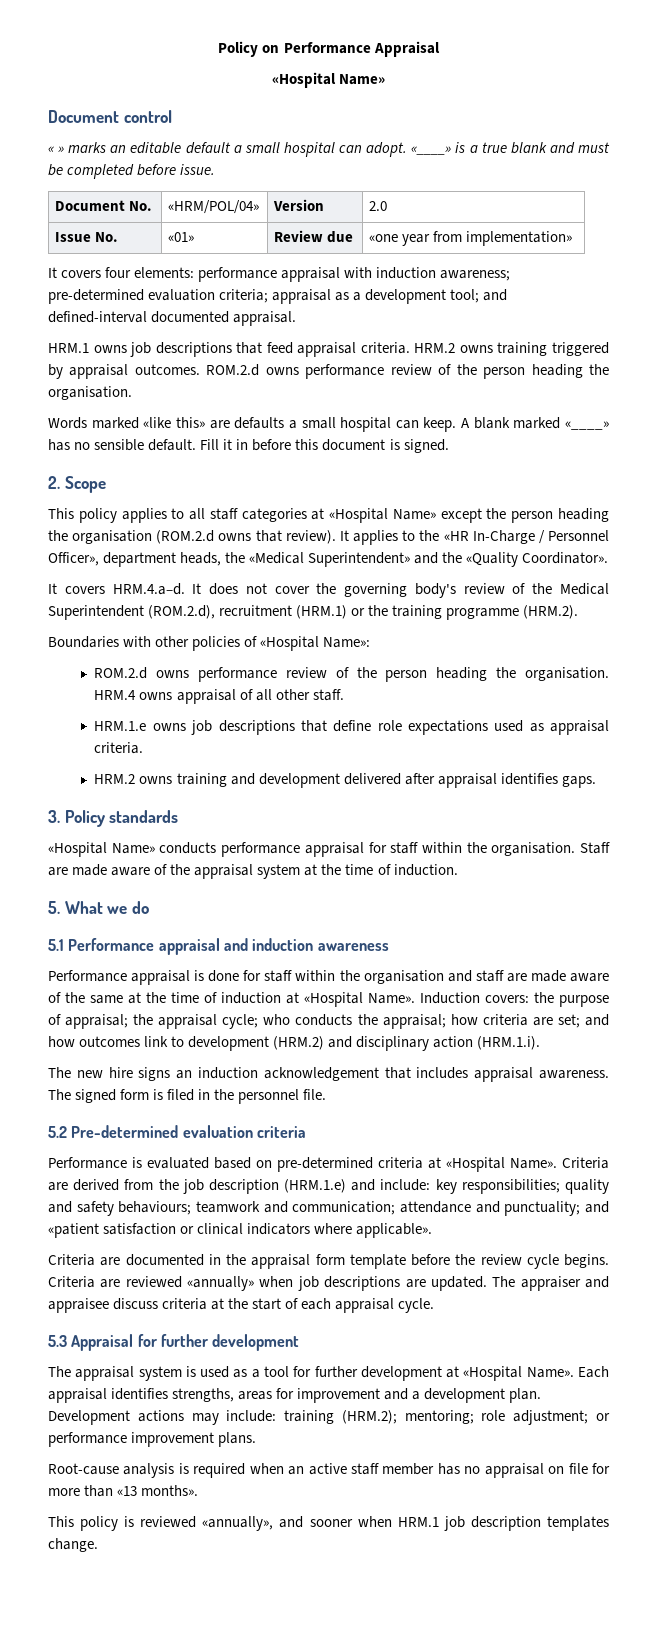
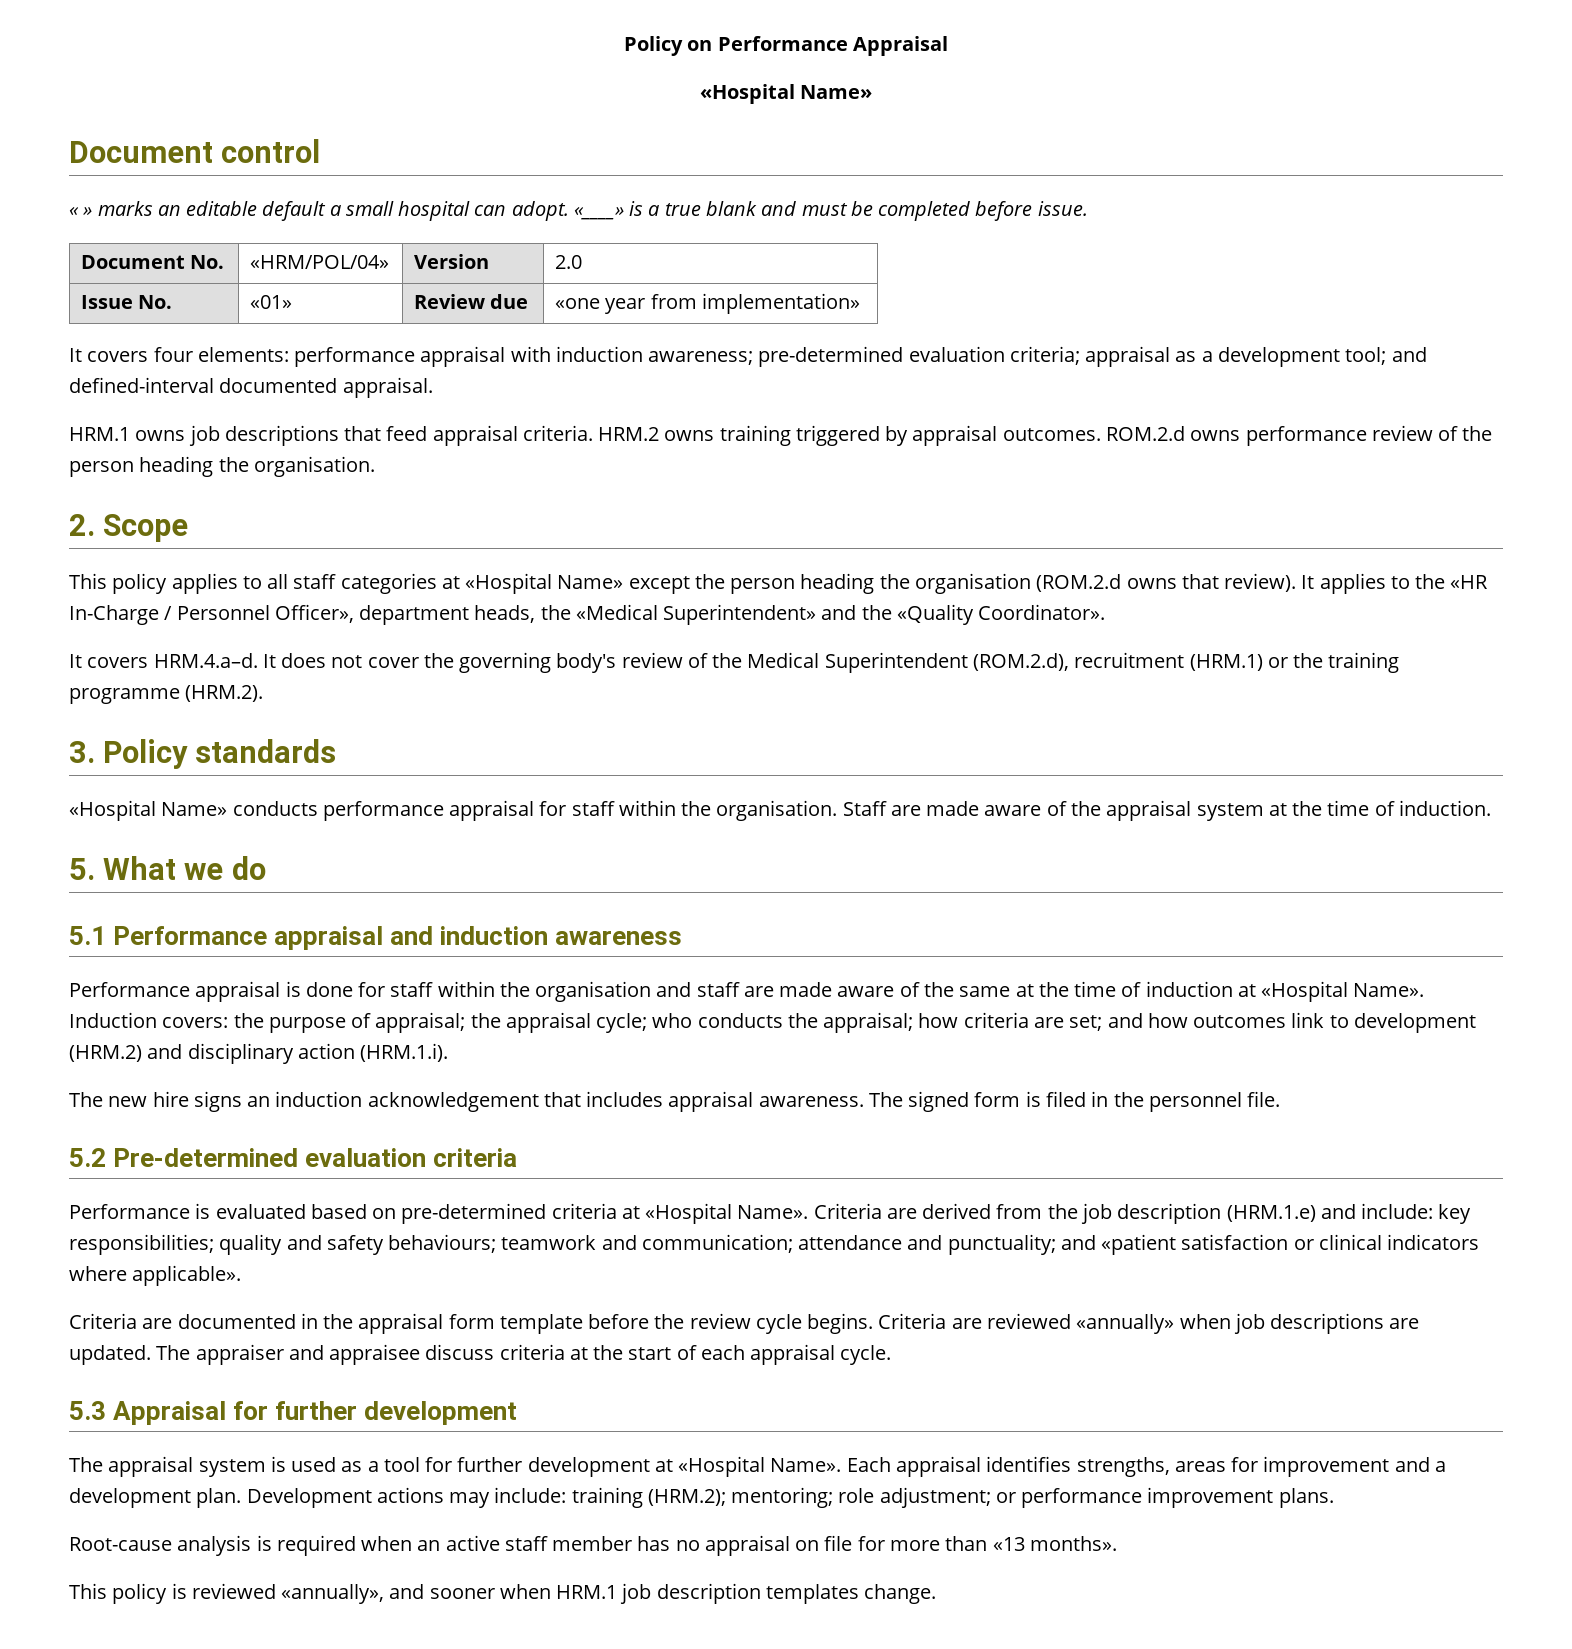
[48,417,610,432] [48,439,449,453] // Words marked «like this» are defaults a small hospital can keep. A blank marked «____» has no sensible default. Fill it in before this document is signed. -> (375, 466) none
[48,636,371,651] [94,667,609,682] [94,689,344,704] [94,720,609,735] [94,742,144,754] [94,773,596,788] // Boundaries with other policies of «Hospital Name»: // ROM.2.d owns performance review of the person heading the organisation. HRM.4 owns appraisal of all other staff. // HRM.1.e owns job descriptions that define role expectations used as appraisal criteria. // HRM.2 owns training and development delivered after appraisal identifies gaps. -> (264, 693) none

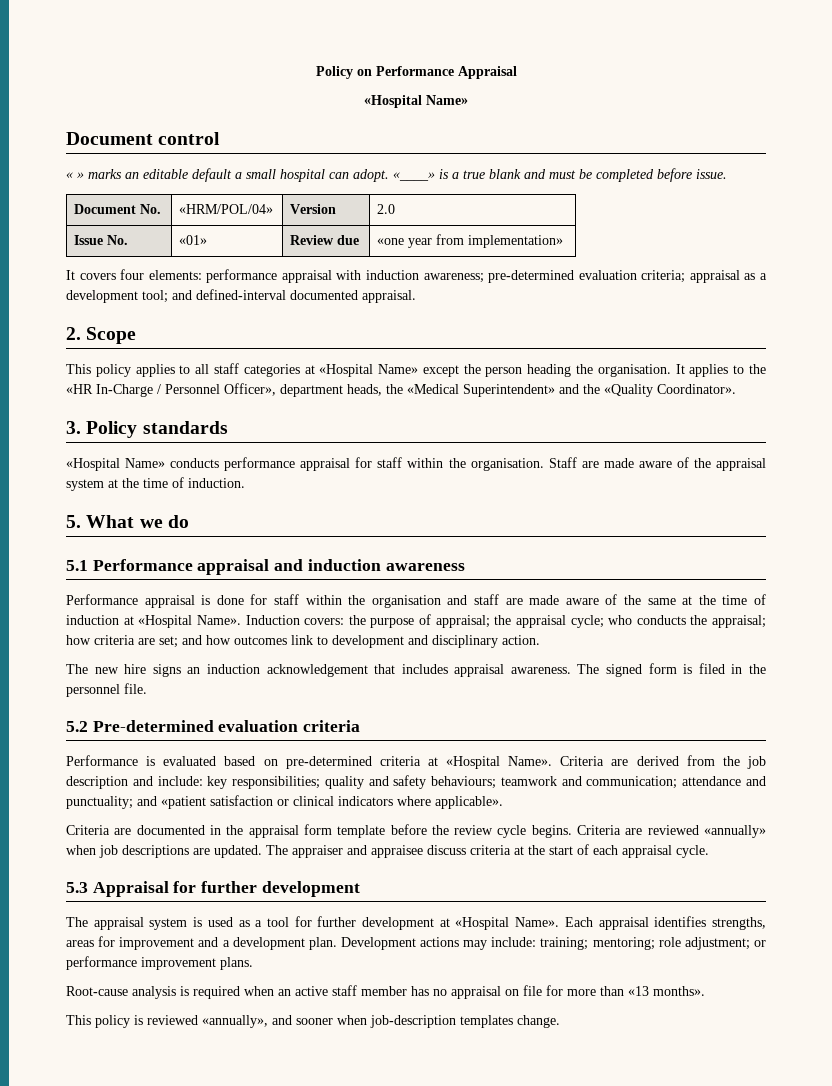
[69,425,1493,446] [69,456,375,477] // HRM.1 owns job descriptions that feed appraisal criteria. HRM.2 owns training triggered by appraisal outcomes. ROM.2.d owns performance review of the person heading the organisation. -> (416, 296) none
[914,573,1297,594] organisation (ROM.2.d owns that review). -> [597,364,671,377] organisation.
[69,652,1400,673] [69,685,264,704] // It covers HRM.4.a–d. It does not cover the governing body's review of the Medical Superintendent (ROM.2.d), recruitment (HRM.1) or the training programme (HRM.2). -> (736, 389) none
[69,1045,142,1062] (HRM.2) -> (404, 641) none
[297,1043,449,1062] action (HRM.1.i). -> [502,635,540,645] action.
[1226,1205,1316,1222] (HRM.1.e) -> (128, 782) none
[571,1487,726,1508] training (HRM.2); -> [540,937,589,950] training;
[556,1583,761,1604] HRM.1 job description -> [370,1015,456,1028] job-description

